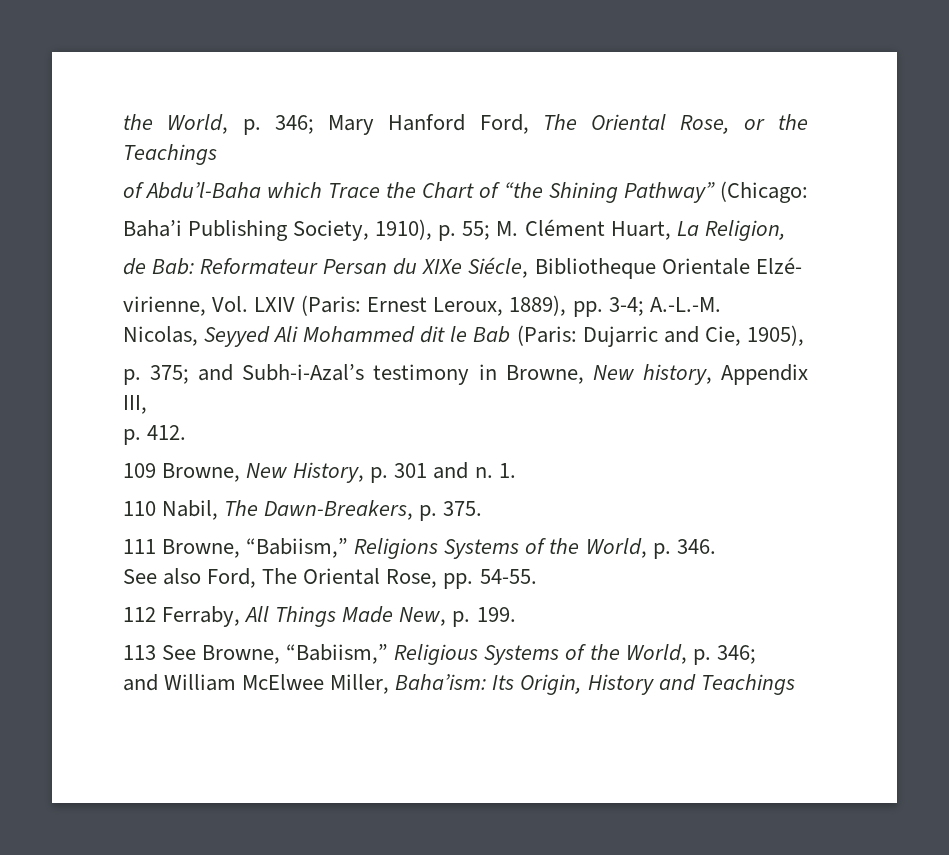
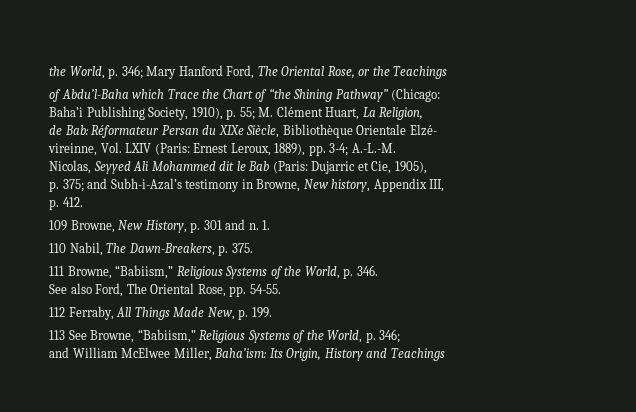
[200,258,319,274] Reformateur -> [91,125,160,138] Réformateur
[468,257,656,279] Siécle, Bibliotheque -> [246,124,353,138] Siècle, Bibliothèque
[123,296,206,316] virienne, -> [48,143,97,156] vireinne,
[663,326,699,343] and -> [357,162,369,171] et
[354,538,439,559] Religions -> [176,266,223,279] Religious

